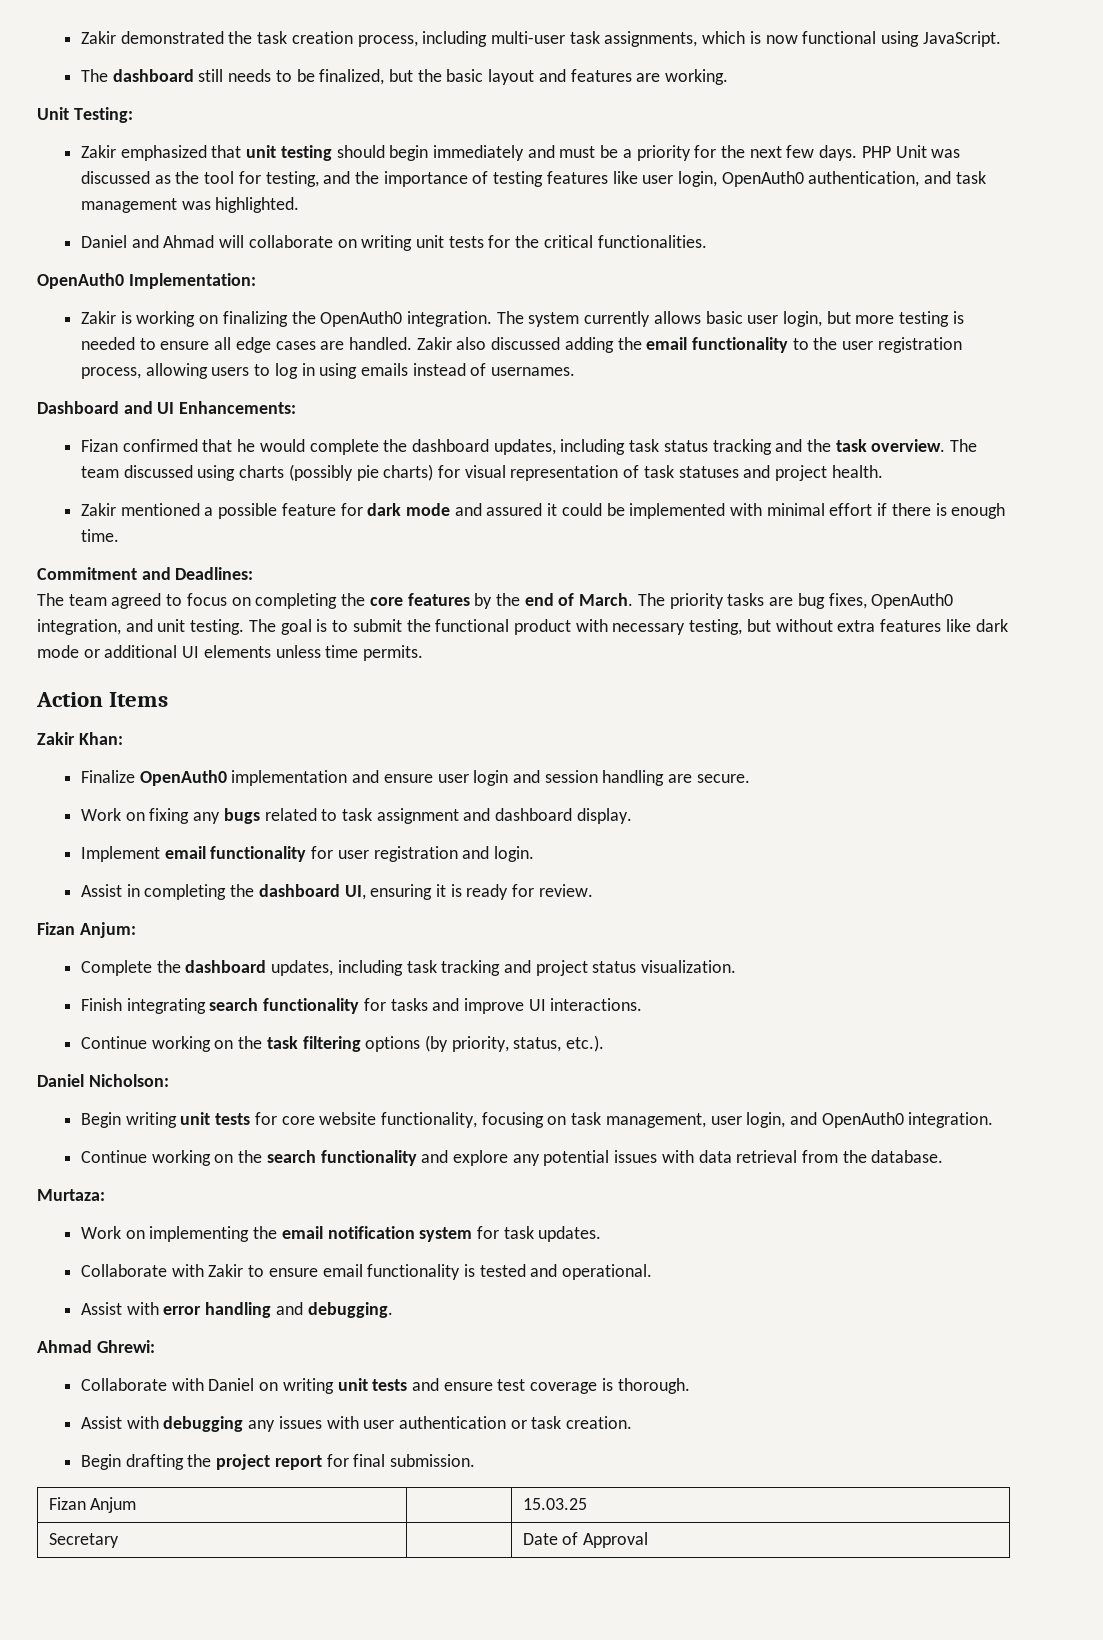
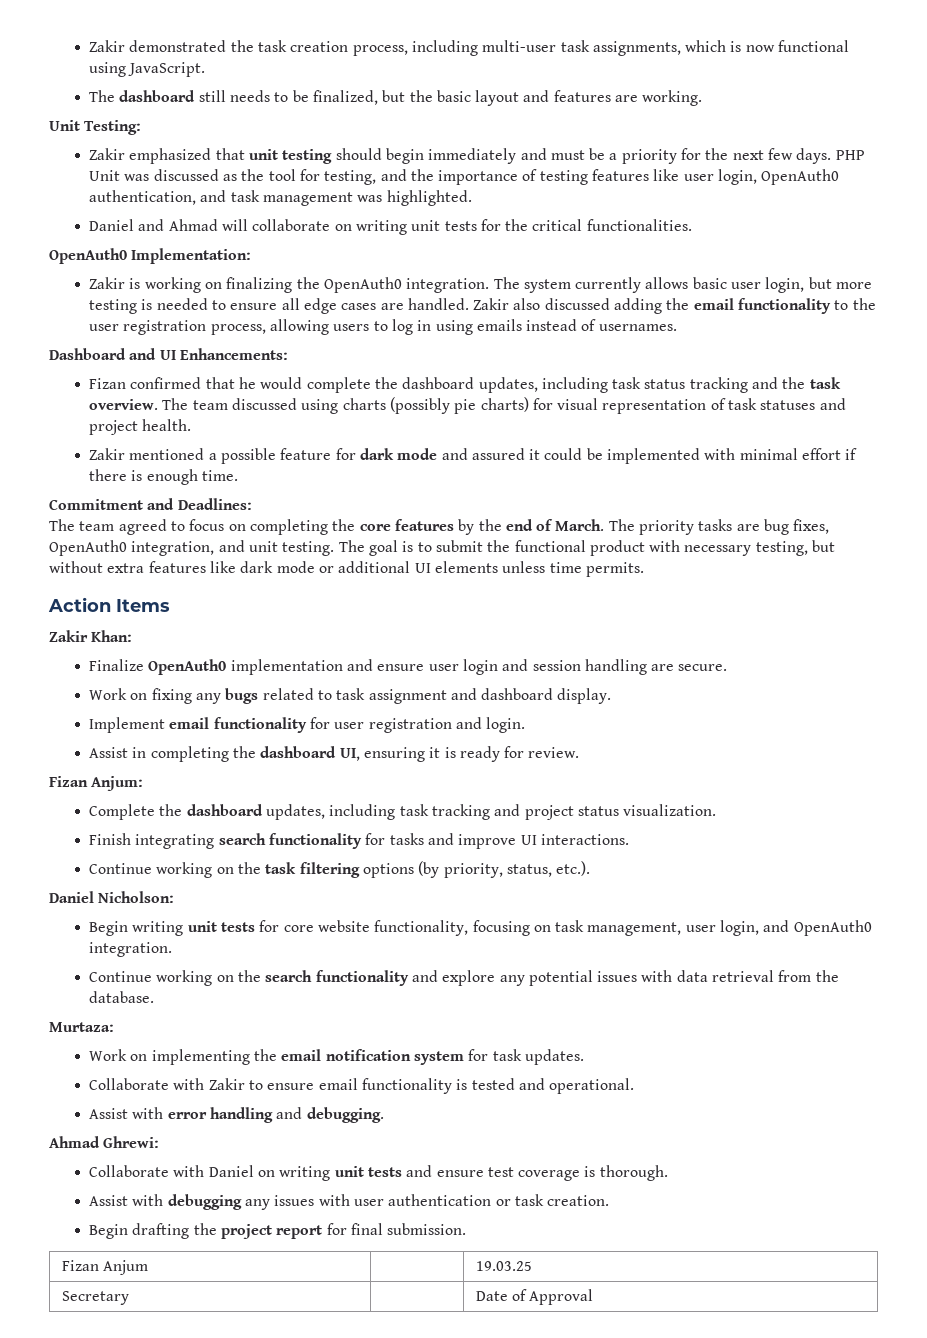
[522,1498,587,1510] 15.03.25 -> [475,1261,532,1271] 19.03.25

